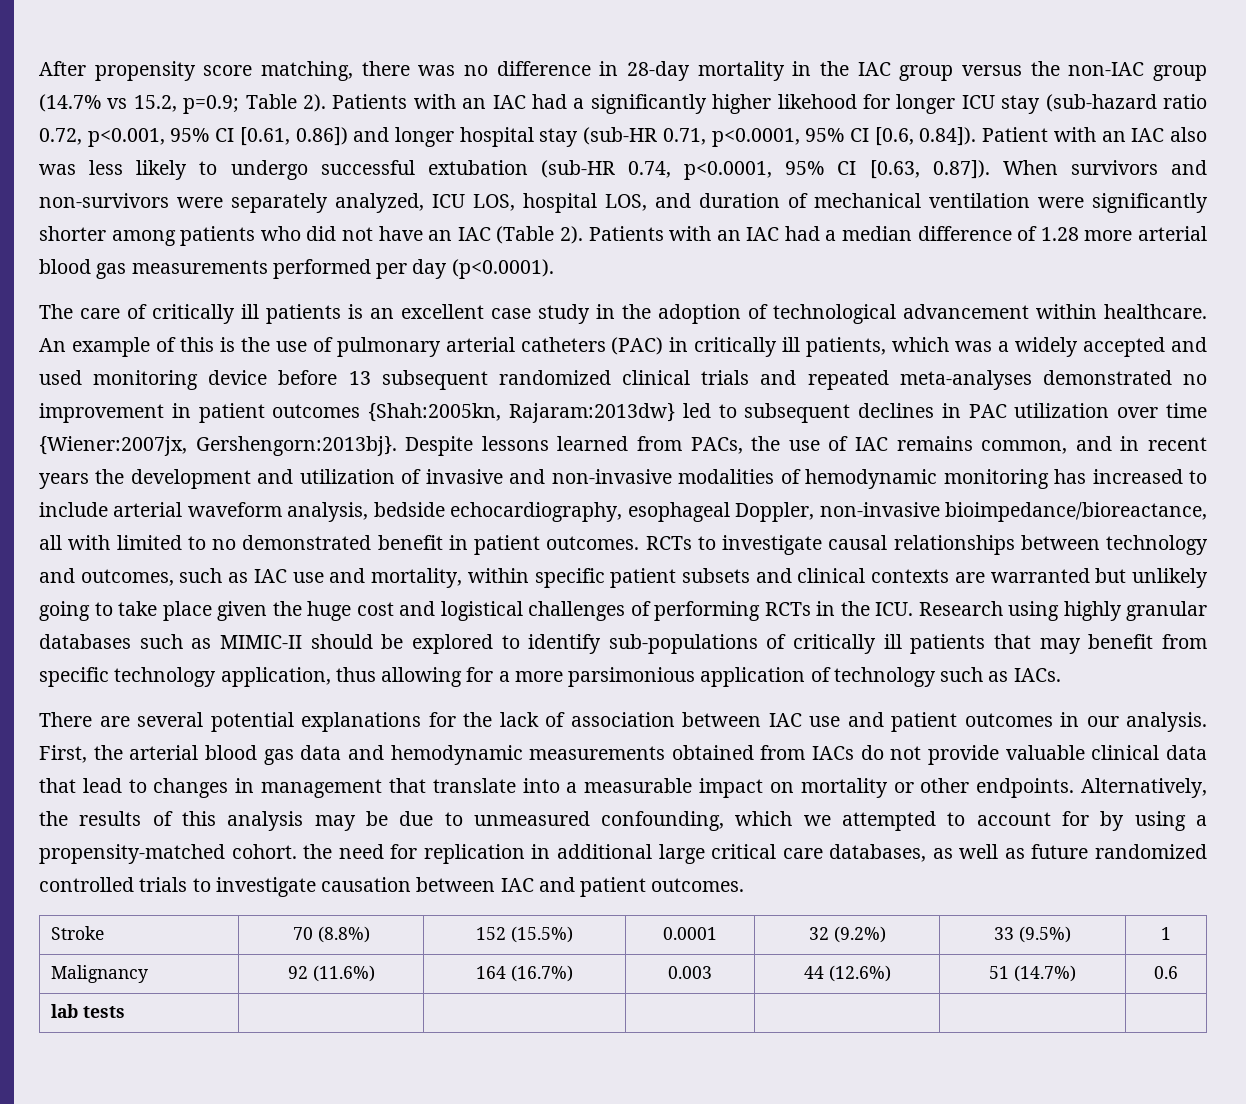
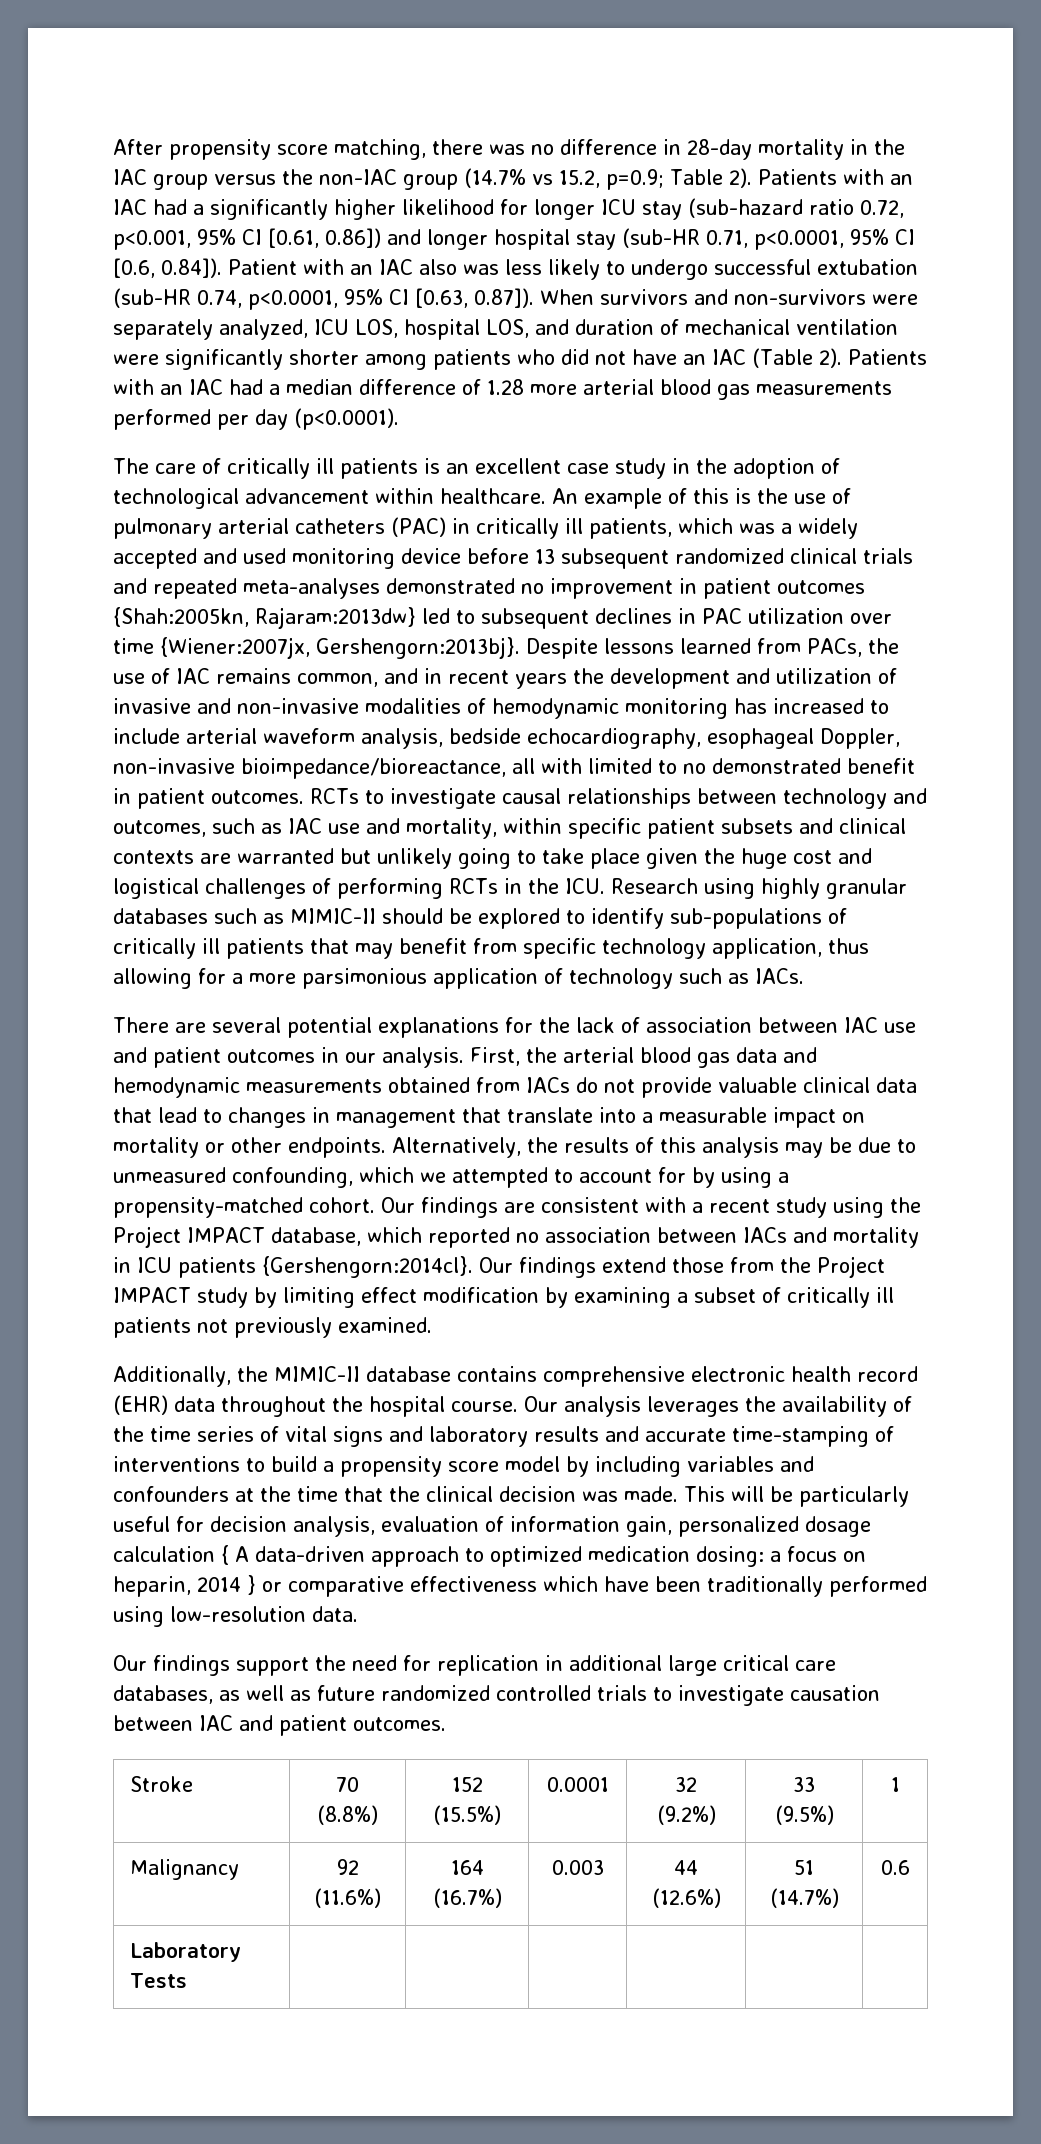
[777,94,857,109] likehood -> [402,199,494,215] likelihood
(297, 851) none -> [381,1197,921,1218] [113,1226,919,1248] [113,1256,885,1278] [113,1287,894,1308] [113,1317,432,1338] [113,1366,918,1387] [113,1395,912,1417] [113,1426,894,1447] [113,1456,814,1477] [113,1486,909,1507] [113,1516,871,1537] [113,1545,866,1567] [113,1575,927,1597] [113,1606,358,1627] [113,1655,309,1676] Our findings are consistent with a recent study using the Project IMPACT database, which reported no association between IACs and mortality in ICU patients {Gershengorn:2014cl}. Our findings extend those from the Project IMPACT study by limiting effect modification by examining a subset of critically ill patients not previously examined. // Additionally, the MIMIC-II database contains comprehensive electronic health record (EHR) data throughout the hospital course. Our analysis leverages the availability of the time series of vital signs and laboratory results and accurate time-stamping of interventions to build a propensity score model by including variables and confounders at the time that the clinical decision was made. This will be particularly useful for decision analysis, evaluation of information gain, personalized dosage calculation { A data-driven approach to optimized medication dosing: a focus on heparin, 2014 } or comparative effectiveness which have been traditionally performed using low-resolution data. // Our findings support
[51,1004,126,1018] lab tests -> [130,1942,242,1962] [130,1973,188,1988] Laboratory Tests

